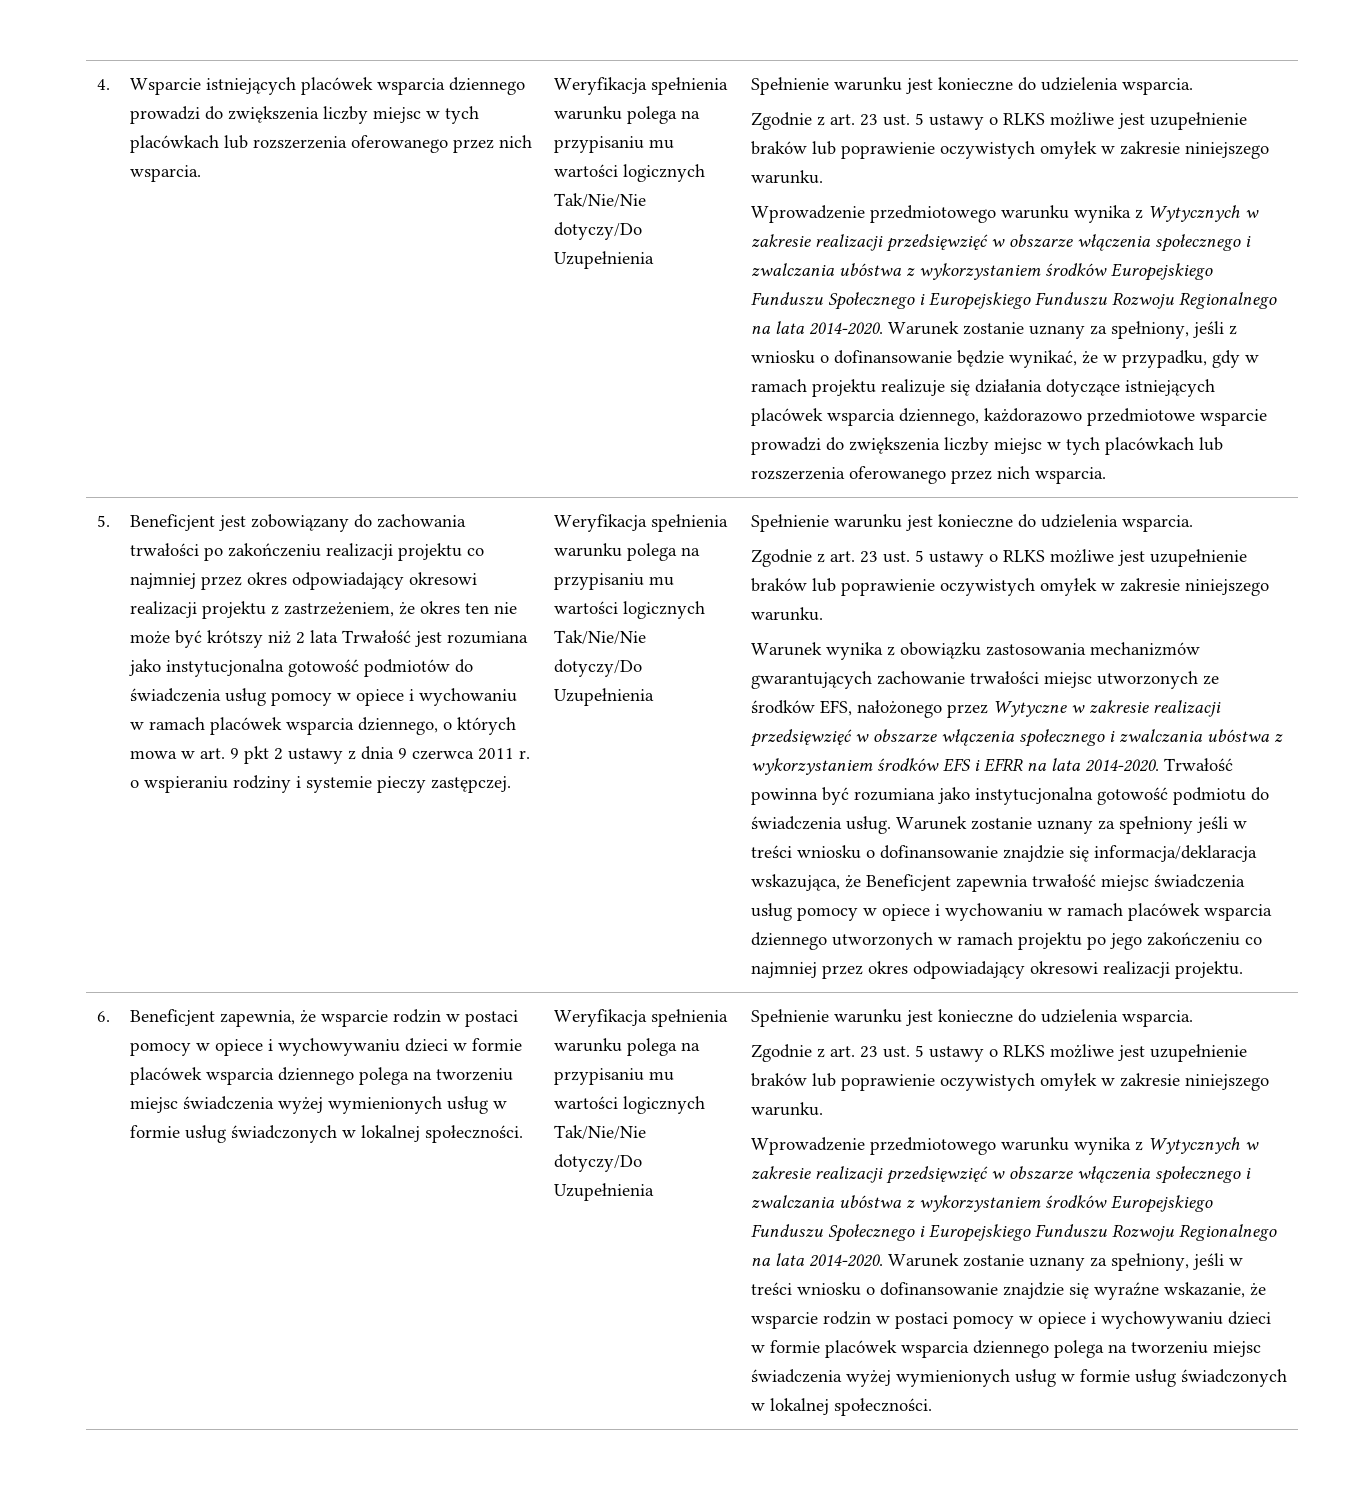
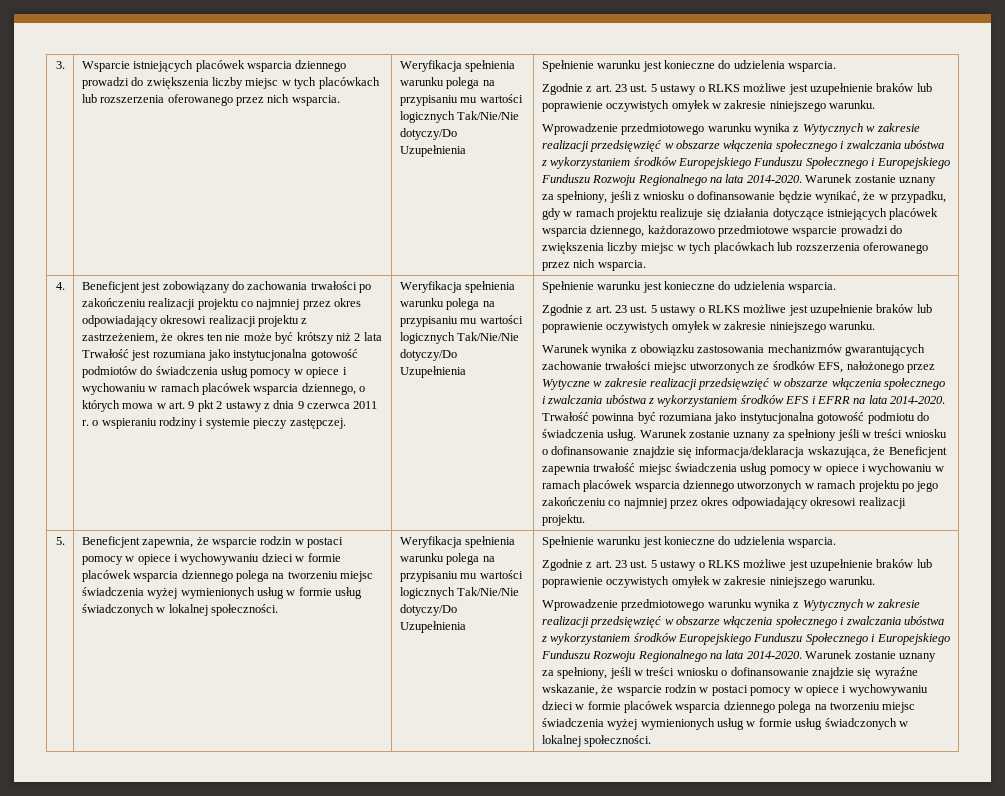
[97,79,110,90] 4. -> [55,61,65,69] 3.
[97,515,110,527] 5. -> [55,282,65,290] 4.
[97,1011,110,1022] 6. -> [55,537,65,545] 5.

